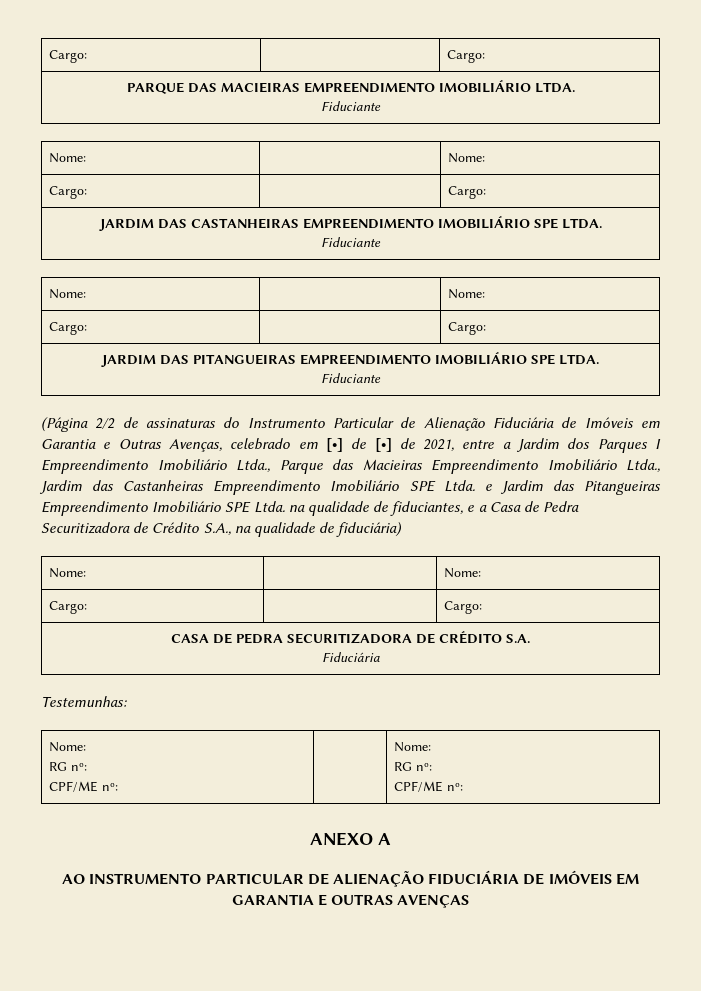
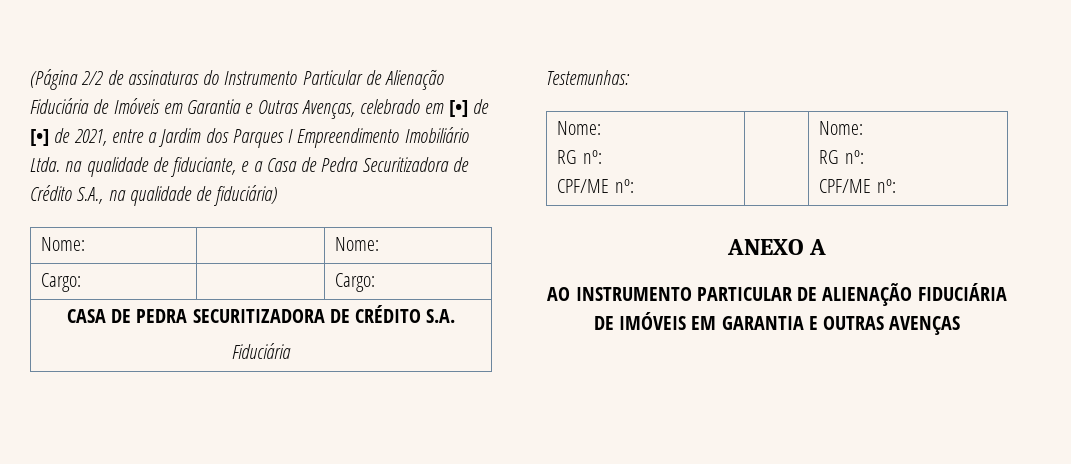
[48,50,87,63] [446,50,485,63] [126,79,575,94] [321,101,381,111] [48,153,86,163] [447,153,485,163] [48,186,87,199] [447,186,486,199] [98,215,602,231] [321,237,381,247] [48,289,86,299] [447,289,485,299] [48,322,87,335] [447,322,486,335] [101,351,599,367] [321,373,381,383] Cargo: | | Cargo: // PARQUE DAS MACIEIRAS EMPREENDIMENTO IMOBILIÁRIO LTDA. // Fiduciante // Nome: | | Nome: // Cargo: | | Cargo: // JARDIM DAS CASTANHEIRAS EMPREENDIMENTO IMOBILIÁRIO SPE LTDA. // Fiduciante // Nome: | | Nome: // Cargo: | | Cargo: // JARDIM DAS PITANGUEIRAS EMPREENDIMENTO IMOBILIÁRIO SPE LTDA. // Fiduciante // -> (30, 79) none
[236,459,660,474] [39,480,662,495] [41,501,252,516] Ltda., Parque das Macieiras Empreendimento Imobiliário Ltda., Jardim das Castanheiras Empreendimento Imobiliário SPE Ltda. e Jardim das Pitangueiras Empreendimento Imobiliário SPE -> (469, 135) none
[390,501,464,516] fiduciantes, -> [171,157,237,177] fiduciante,

